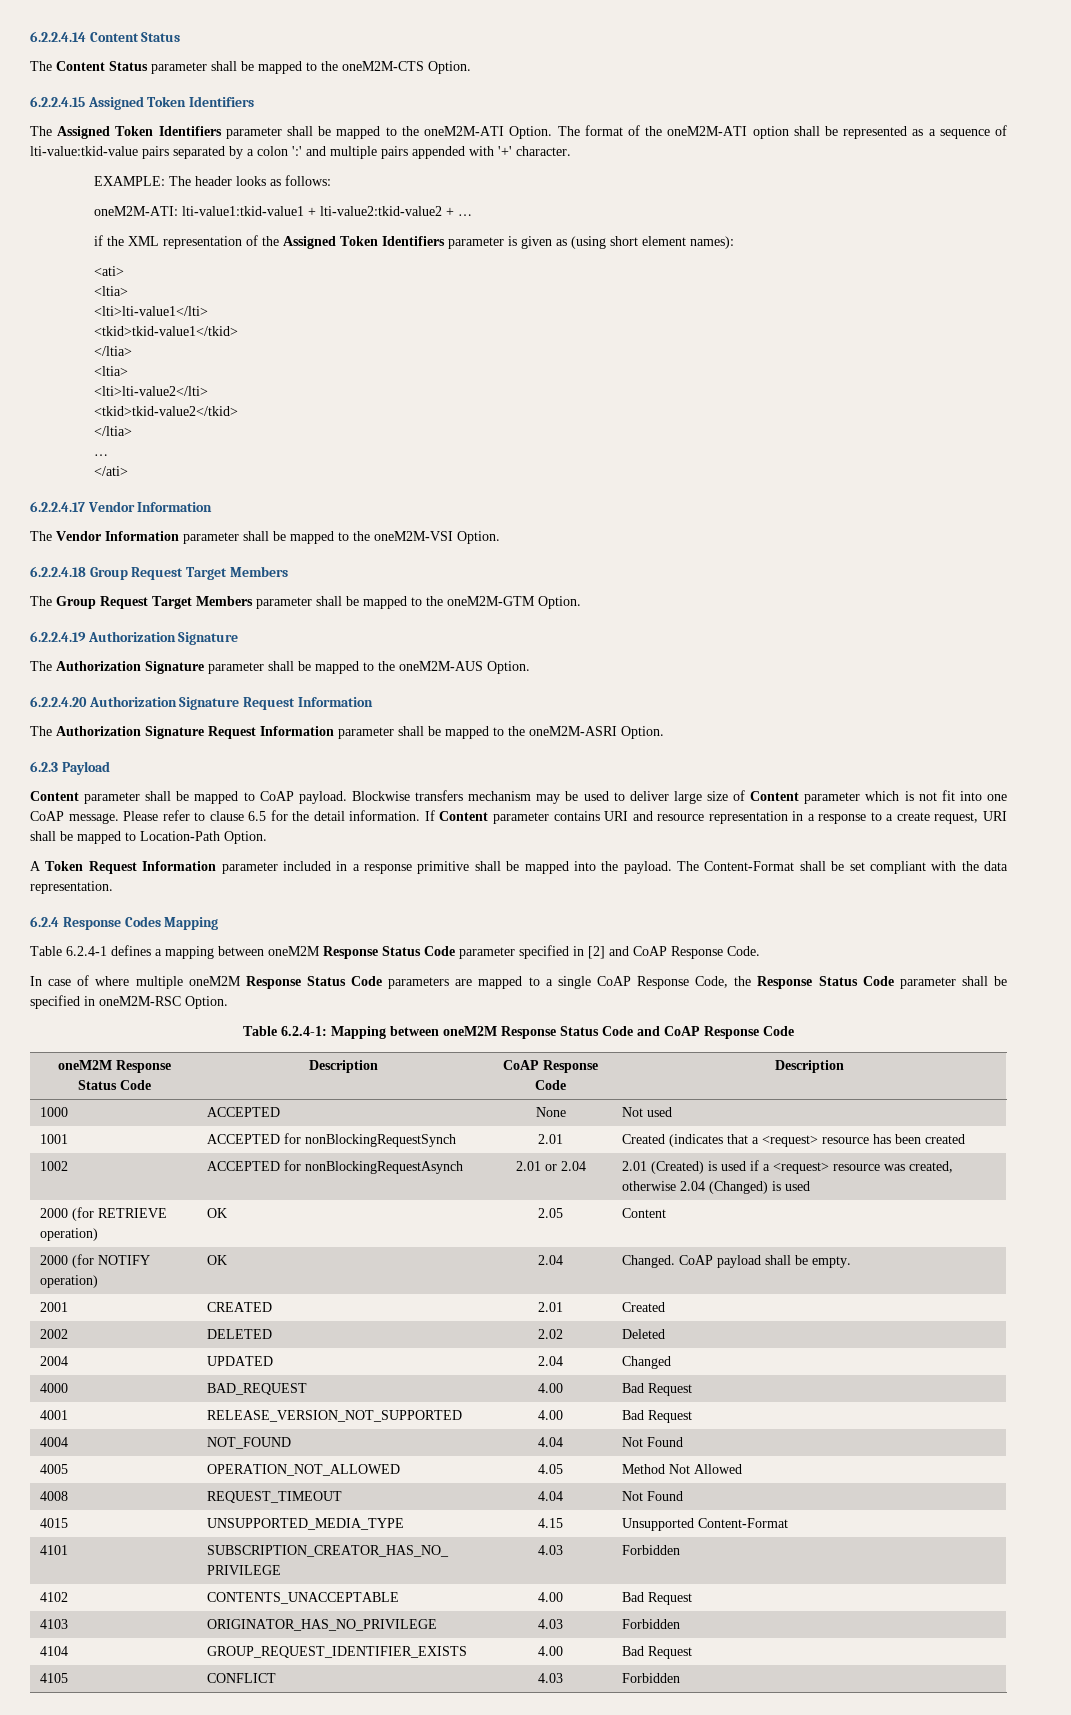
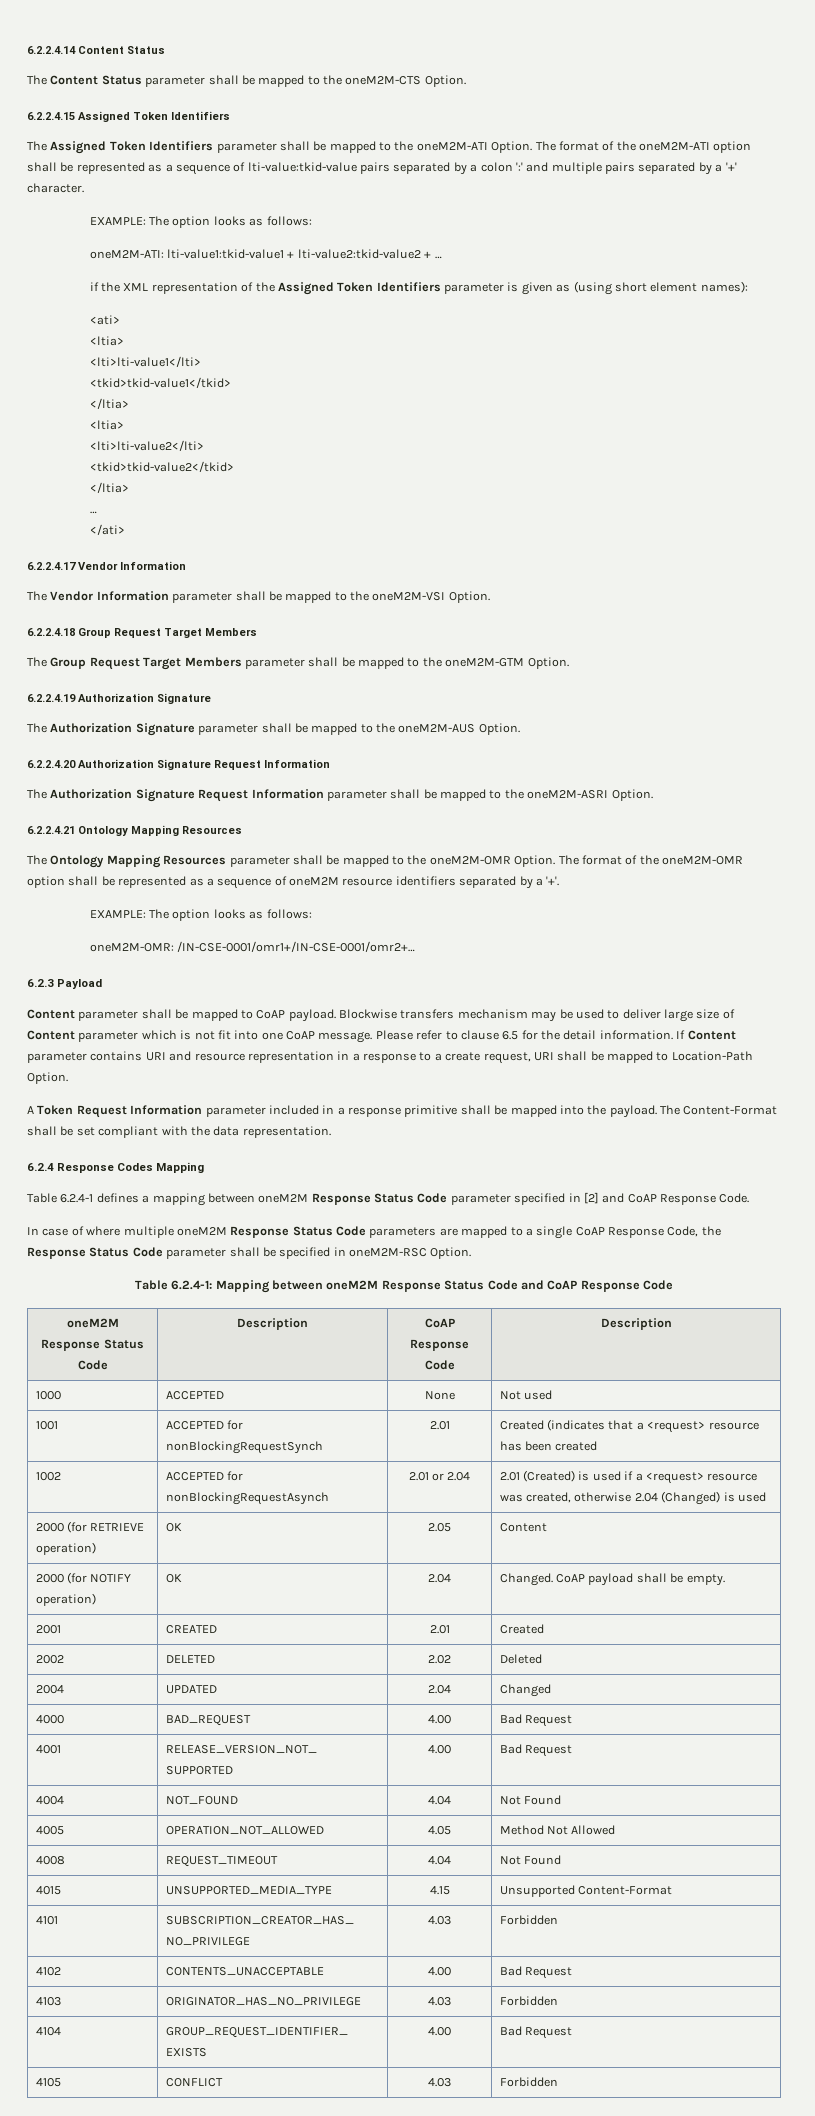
[412,146,494,159] appended with -> [638,162,723,175] separated by a
[195,176,233,186] header -> [172,216,211,228] option
(664, 732) none -> [27,825,242,836] [27,855,743,868] [27,876,560,889] [89,909,312,921] [89,941,416,952] // 6.2.2.4.21 Ontology Mapping Resources // The Ontology Mapping Resources parameter shall be mapped to the oneM2M-OMR Option. The format of the oneM2M-OMR option shall be represented as a sequence of oneM2M resource identifiers separated by a '+'. // EXAMPLE: The option looks as follows: // oneM2M-OMR: /IN-CSE-0001/omr1+/IN-CSE-0001/omr2+…

